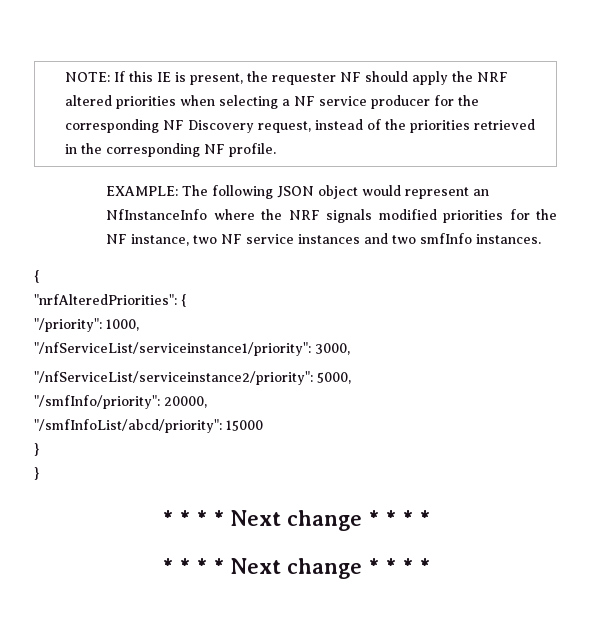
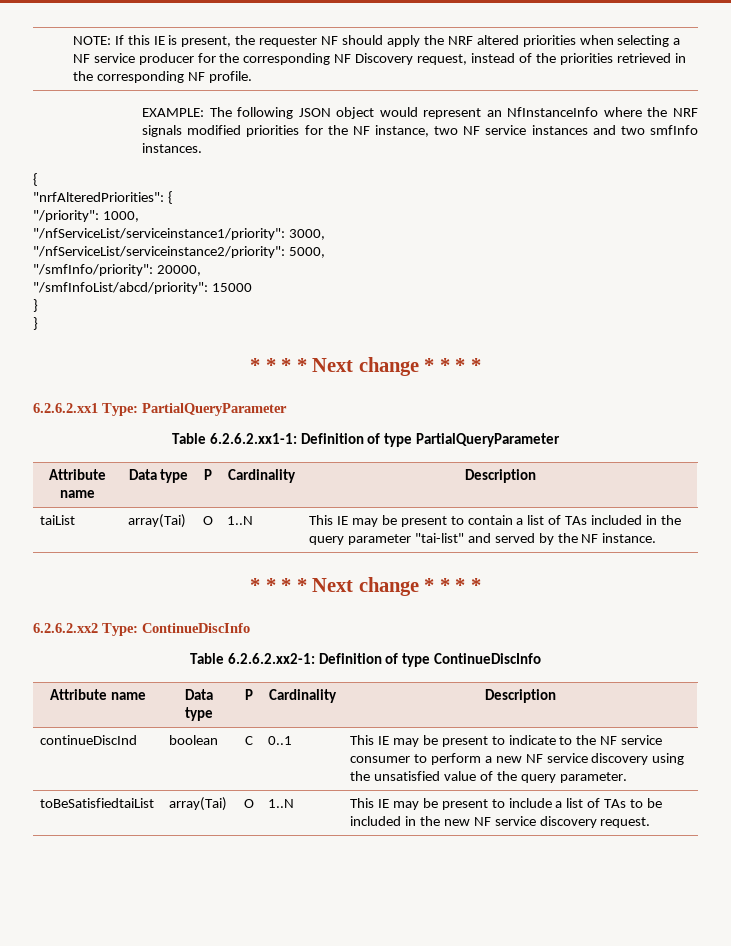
(430, 518) none -> [33,403,287,416] [171,433,561,447] [49,469,106,480] [60,490,95,498] [128,469,189,483] [204,469,212,480] [228,469,296,483] [464,469,536,483] [40,515,76,525] [128,514,187,528] [203,516,213,525] [227,516,254,525] [309,515,681,527] [309,533,657,545] // 6.2.6.2.xx1 Type: PartialQueryParameter // Table 6.2.6.2.xx1-1: Definition of type PartialQueryParameter // Attribute name | Data type | P | Cardinality | Description // taiList | array(Tai) | O | 1..N | This IE may be present to contain a list of TAs included in the query parameter "tai-list" and served by the NF instance.
(430, 566) none -> [33,623,250,636] [189,653,542,667] [50,689,146,700] [185,689,213,700] [185,707,213,721] [244,689,253,700] [269,689,337,703] [485,689,556,703] [40,735,138,745] [169,735,219,745] [244,736,253,745] [268,736,293,745] [350,735,663,747] [350,753,685,765] [350,771,627,783] [40,798,155,808] [169,797,228,811] [243,799,254,808] [268,799,295,808] [350,798,663,810] [350,816,651,828] // 6.2.6.2.xx2 Type: ContinueDiscInfo // Table 6.2.6.2.xx2-1: Definition of type ContinueDiscInfo // Attribute name | Data type | P | Cardinality | Description // continueDiscInd | boolean | C | 0..1 | This IE may be present to indicate to the NF service consumer to perform a new NF service discovery using the unsatisfied value of the query parameter. // toBeSatisfiedtaiList | array(Tai) | O | 1..N | This IE may be present to include a list of TAs to be included in the new NF service discovery request.

